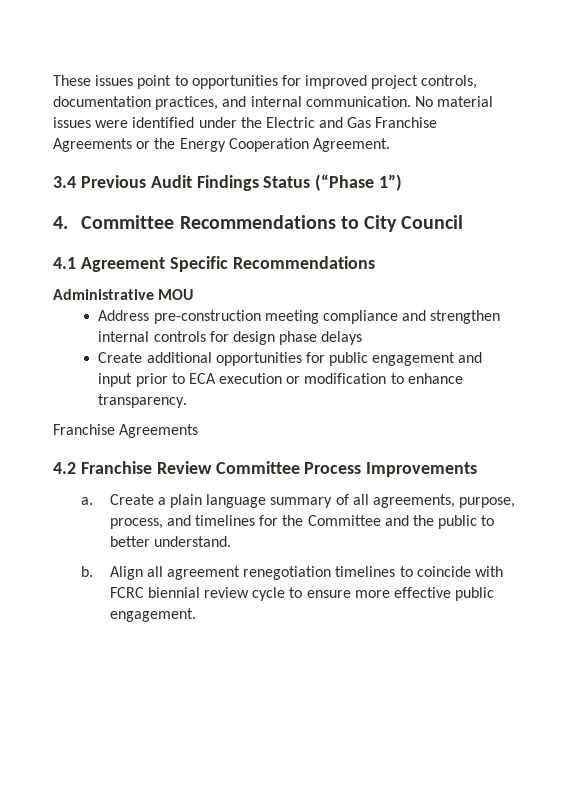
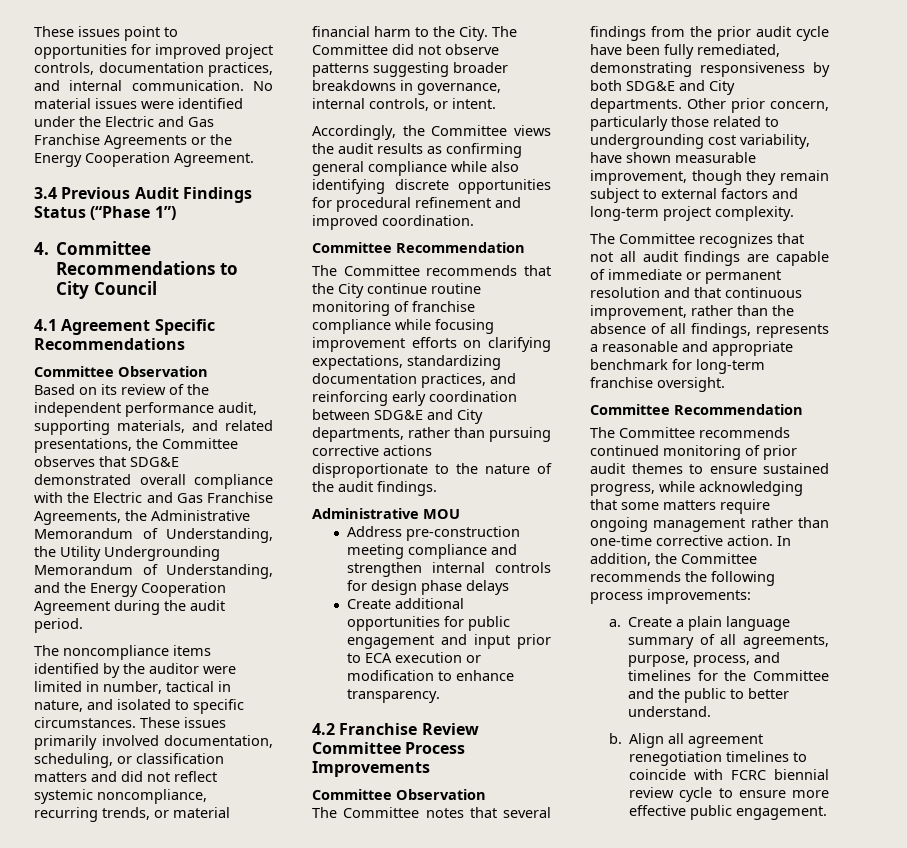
(375, 262) none -> [34,366,208,377] [34,384,209,395] [34,402,257,417] [34,420,273,435] [34,438,238,453] [34,456,179,467] [34,474,273,489] [34,492,273,503] [34,510,250,525] [34,528,273,543] [34,546,220,561] [34,564,273,579] [34,582,226,597] [34,600,225,615] [34,618,83,633] [34,645,211,660] [34,663,236,678] [34,681,231,694] [34,699,244,714] [34,717,226,728] [34,735,273,750] [34,753,224,768] [34,771,217,782] [34,789,207,804] [34,807,230,822] [312,26,517,41] [312,44,499,55] [312,62,508,77] [312,80,501,95] [312,98,496,111] [312,125,551,140] [312,143,522,158] [312,161,519,176] [312,179,551,194] [312,197,521,212] [312,215,474,230] [312,242,525,253] [312,265,551,276] [312,283,481,298] [312,301,475,316] [312,319,494,334] [312,337,551,352] [312,355,501,370] [312,373,516,388] [312,391,517,406] [312,409,483,424] [312,427,551,442] [312,445,432,456] [312,463,552,478] [312,481,437,496] // Committee Observation // Based on its review of the independent performance audit, supporting materials, and related presentations, the Committee observes that SDG&E demonstrated overall compliance with the Electric and Gas Franchise Agreements, the Administrative Memorandum of Understanding, the Utility Undergrounding Memorandum of Understanding, and the Energy Cooperation Agreement during the audit period. // The noncompliance items identified by the auditor were limited in number, tactical in nature, and isolated to specific circumstances. These issues primarily involved documentation, scheduling, or classification matters and did not reflect systemic noncompliance, recurring trends, or material financial harm to the City. The Committee did not observe patterns suggesting broader breakdowns in governance, internal controls, or intent. // Accordingly, the Committee views the audit results as confirming general compliance while also identifying discrete opportunities for procedural refinement and improved coordination. // Committee Recommendation // The Committee recommends that the City continue routine monitoring of franchise compliance while focusing improvement efforts on clarifying expectations, standardizing documentation practices, and reinforcing early coordination between SDG&E and City departments, rather than pursuing corrective actions disproportionate to the nature of the audit findings.
[53,424,199,438] // Franchise Agreements -> (440, 696) none
(478, 469) none -> [312,789,486,800] [312,807,551,818] [590,26,829,41] [590,44,780,59] [590,62,830,77] [590,80,735,95] [590,98,829,113] [590,116,779,131] [590,134,810,149] [590,152,756,163] [590,170,829,185] [590,188,798,203] [590,206,794,221] [590,233,804,248] [590,251,829,266] [590,269,781,284] [590,287,802,298] [590,305,794,320] [590,323,829,338] [590,341,793,356] [590,359,765,374] [590,377,725,392] [590,404,803,415] [590,427,790,438] [590,445,797,460] [590,463,829,474] [590,481,803,496] [590,499,770,514] [590,517,829,532] [590,535,791,546] [590,553,757,566] [590,571,775,586] [590,589,751,604] // Committee Observation // The Committee notes that several findings from the prior audit cycle have been fully remediated, demonstrating responsiveness by both SDG&E and City departments. Other prior concern, particularly those related to undergrounding cost variability, have shown measurable improvement, though they remain subject to external factors and long-term project complexity. // The Committee recognizes that not all audit findings are capable of immediate or permanent resolution and that continuous improvement, rather than the absence of all findings, represents a reasonable and appropriate benchmark for long-term franchise oversight. // Committee Recommendation // The Committee recommends continued monitoring of prior audit themes to ensure sustained progress, while acknowledging that some matters require ongoing management rather than one-time corrective action. In addition, the Committee recommends the following process improvements:

